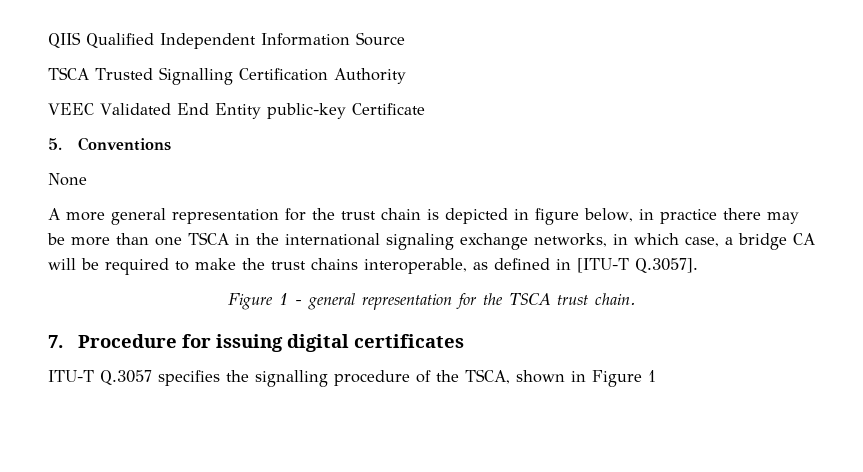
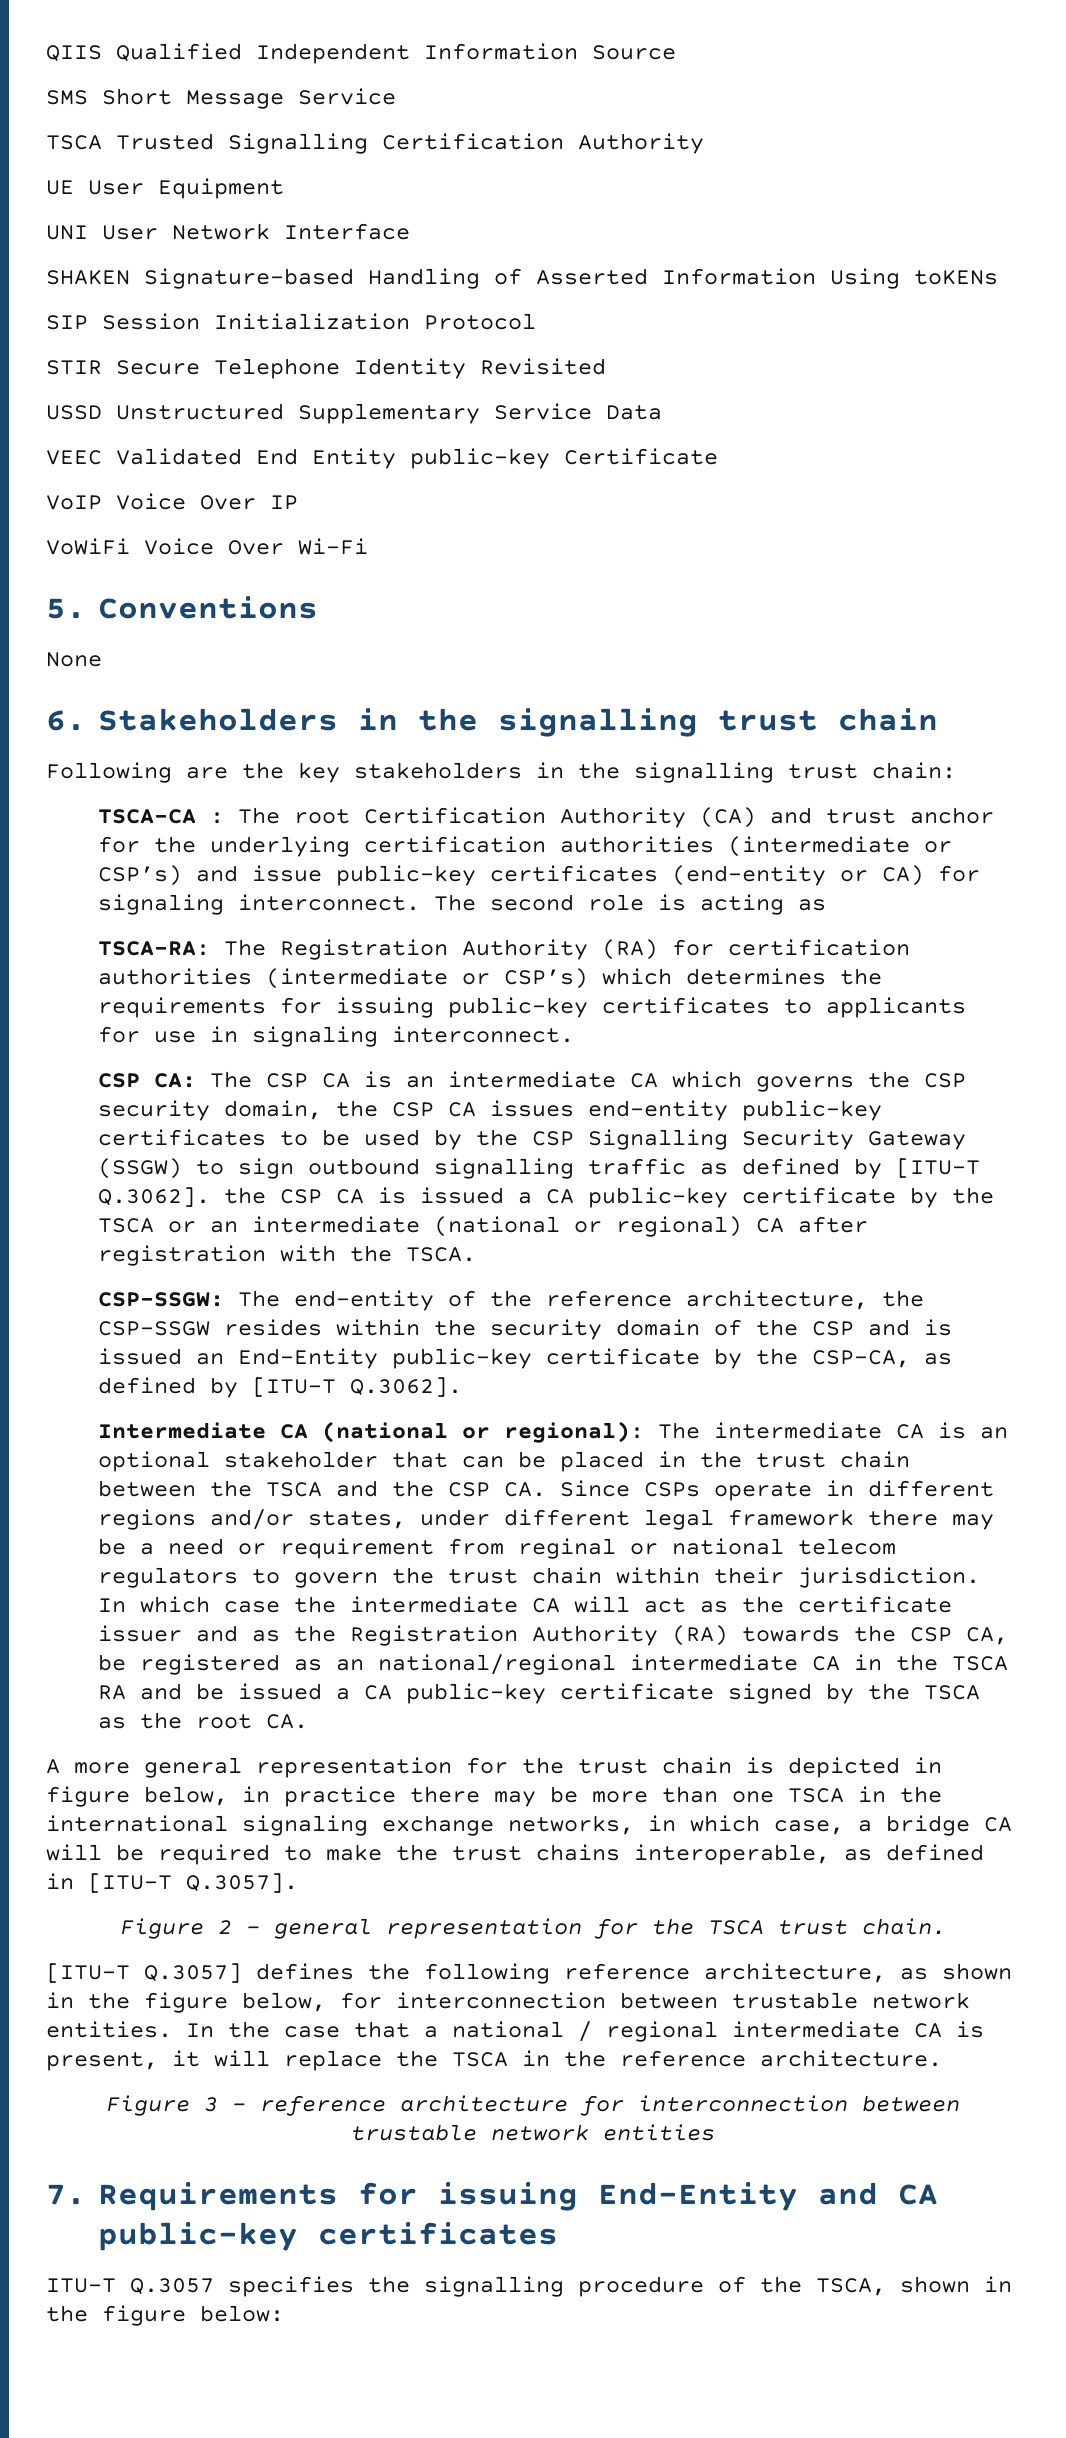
(405, 39) none -> [46,88,396,109] // SMS Short Message Service
(406, 76) none -> [46,178,284,199] [46,223,410,240] [46,268,998,289] [46,313,536,330] [46,358,606,379] [46,403,662,424] // UE User Equipment // UNI User Network Interface // SHAKEN Signature-based Handling of Asserted Information Using toKENs // SIP Session Initialization Protocol // STIR Secure Telephone Identity Revisited // USSD Unstructured Supplementary Service Data
[48,137,172,151] [48,173,87,186] 5. Conventions // None -> [46,493,298,510] [46,538,368,555] [46,596,318,619] [46,652,102,667] [46,708,938,737] [46,762,956,783] [98,807,995,828] [98,836,953,857] [98,865,981,886] [98,894,827,915] [98,939,911,960] [98,968,883,989] [98,997,967,1018] [98,1026,575,1047] [98,1071,967,1092] [98,1100,883,1121] [98,1129,967,1150] [98,1158,981,1179] [98,1187,995,1208] [98,1216,869,1237] [98,1245,477,1266] [98,1290,925,1311] [98,1319,953,1340] [98,1348,953,1369] [98,1377,463,1398] [98,1421,1009,1443] [98,1451,911,1472] [98,1480,995,1501] [98,1509,995,1530] [98,1538,897,1559] [98,1567,981,1588] [98,1596,953,1613] [98,1625,1009,1646] [98,1654,1009,1675] [98,1683,981,1704] [98,1712,309,1729] VoIP Voice Over IP // VoWiFi Voice Over Wi-Fi // 5. Conventions // None // 6. Stakeholders in the signalling trust chain // Following are the key stakeholders in the signalling trust chain: // TSCA-CA : The root Certification Authority (CA) and trust anchor for the underlying certification authorities (intermediate or CSP’s) and issue public-key certificates (end-entity or CA) for signaling interconnect. The second role is acting as // TSCA-RA: The Registration Authority (RA) for certification authorities (intermediate or CSP’s) which determines the requirements for issuing public-key certificates to applicants for use in signaling interconnect. // CSP CA: The CSP CA is an intermediate CA which governs the CSP security domain, the CSP CA issues end-entity public-key certificates to be used by the CSP Signalling Security Gateway (SSGW) to sign outbound signalling traffic as defined by [ITU-T Q.3062]. the CSP CA is issued a CA public-key certificate by the TSCA or an intermediate (national or regional) CA after registration with the TSCA. // CSP-SSGW: The end-entity of the reference architecture, the CSP-SSGW resides within the security domain of the CSP and is issued an End-Entity public-key certificate by the CSP-CA, as defined by [ITU-T Q.3062]. // Intermediate CA (national or regional): The intermediate CA is an optional stakeholder that can be placed in the trust chain between the TSCA and the CSP CA. Since CSPs operate in different regions and/or states, under different legal framework there may be a need or requirement from reginal or national telecom regulators to govern the trust chain within their jurisdiction. In which case the intermediate CA will act as the certificate issuer and as the Registration Authority (RA) towards the CSP CA, be registered as an national/regional intermediate CA in the TSCA RA and be issued a CA public-key certificate signed by the TSCA as the root CA.
[278,293,288,305] 1 -> [218,1920,232,1934] 2
(636, 299) none -> [46,1963,1012,1984] [46,1992,970,2013] [46,2021,984,2042] [46,2050,942,2071] [106,2095,960,2116] [351,2124,715,2141] // [ITU-T Q.3057] defines the following reference architecture, as shown in the figure below, for interconnection between trustable network entities. In the case that a national / regional intermediate CA is present, it will replace the TSCA in the reference architecture. // Figure 3 - reference architecture for interconnection between trustable network entities
[78,334,350,352] Procedure for issuing digital -> [97,2182,938,2211] [97,2222,298,2251] Requirements for issuing End-Entity and CA public-key
[592,370,656,387] Figure 1 -> [46,2305,284,2326] the figure below:

